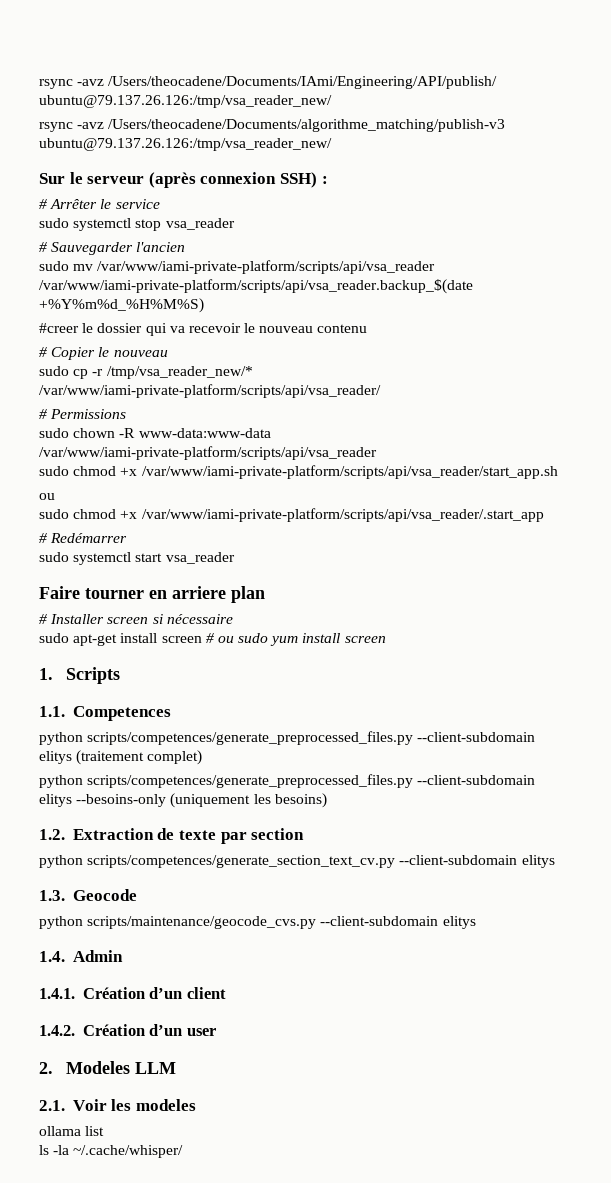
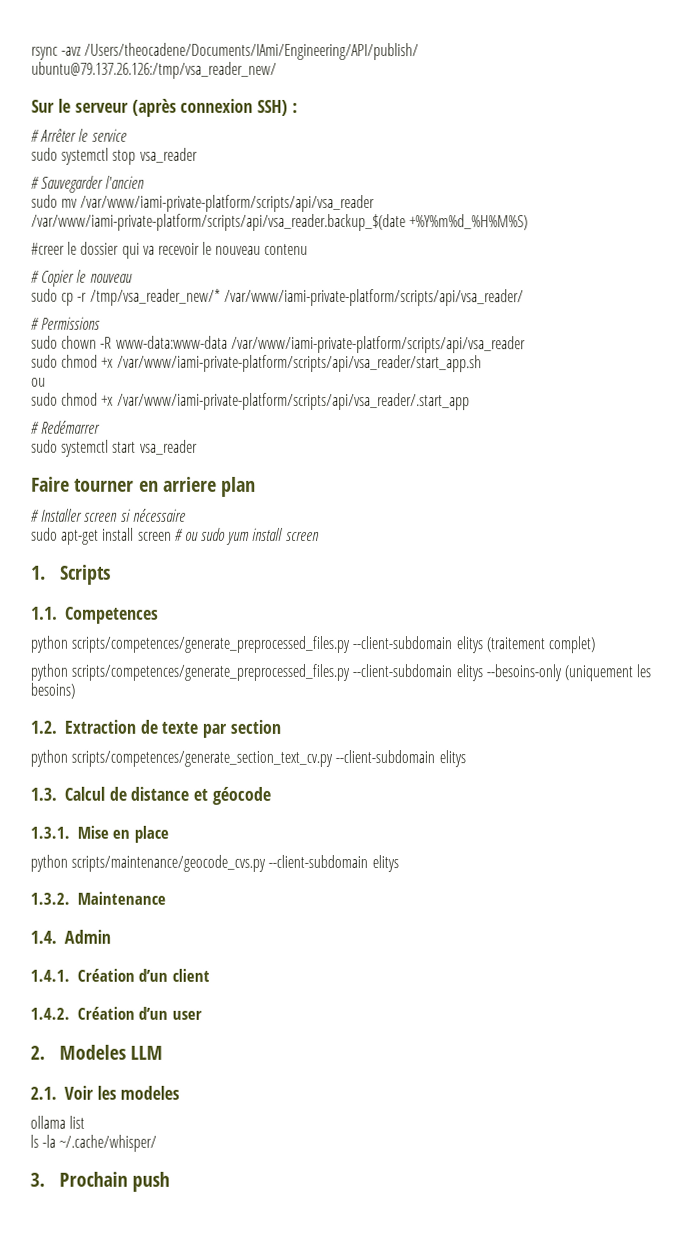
[39,119,506,132] [39,138,332,151] // rsync -avz /Users/theocadene/Documents/algorithme_matching/publish-v3 ubuntu@79.137.26.126:/tmp/vsa_reader_new/ -> (277, 70) none
[72,889,137,901] Geocode -> [63,786,272,805] [30,825,169,843] Calcul de distance et géocode // 1.3.1. Mise en place
(476, 922) none -> [30,891,166,905] // 1.3.2. Maintenance
(184, 1151) none -> [30,1171,171,1192] // 3. Prochain push

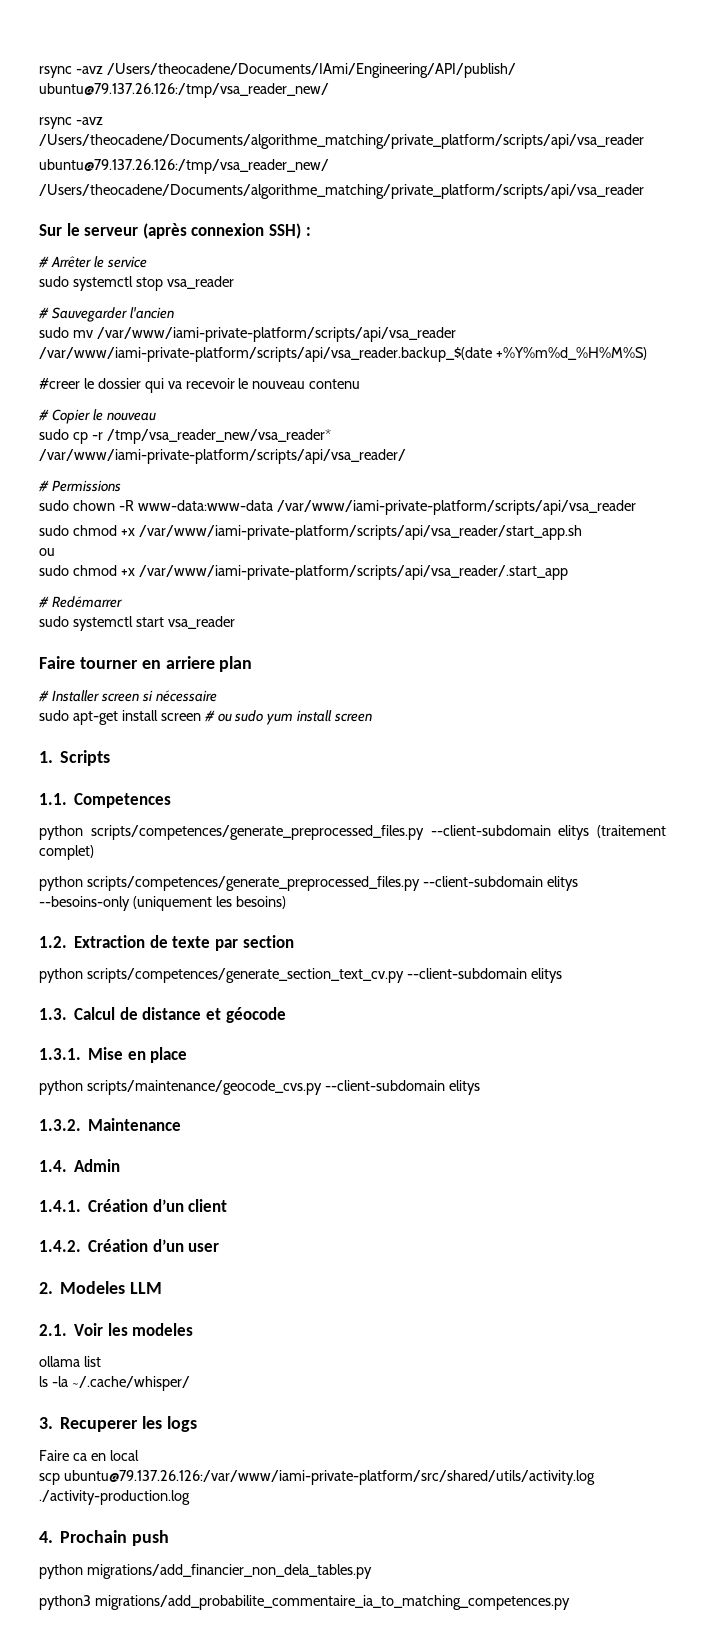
(277, 70) none -> [39,117,103,129] [39,134,644,149] [39,159,329,174] [39,184,644,199] // rsync -avz /Users/theocadene/Documents/algorithme_matching/private_platform/scripts/api/vsa_reader // ubuntu@79.137.26.126:/tmp/vsa_reader_new/ // /Users/theocadene/Documents/algorithme_matching/private_platform/scripts/api/vsa_reader
[89,288,221,306] /tmp/vsa_reader_new/* -> [106,429,331,444] /tmp/vsa_reader_new/vsa_reader*
[58,1171,171,1192] Prochain push -> [60,1416,197,1432] [39,1450,139,1461] [39,1470,595,1485] [39,1490,190,1505] [39,1530,170,1546] [39,1564,372,1579] [39,1595,570,1610] Recuperer les logs // Faire ca en local // scp ubuntu@79.137.26.126:/var/www/iami-private-platform/src/shared/utils/activity.log ./activity-production.log // 4. Prochain push // python migrations/add_financier_non_dela_tables.py // python3 migrations/add_probabilite_commentaire_ia_to_matching_competences.py

